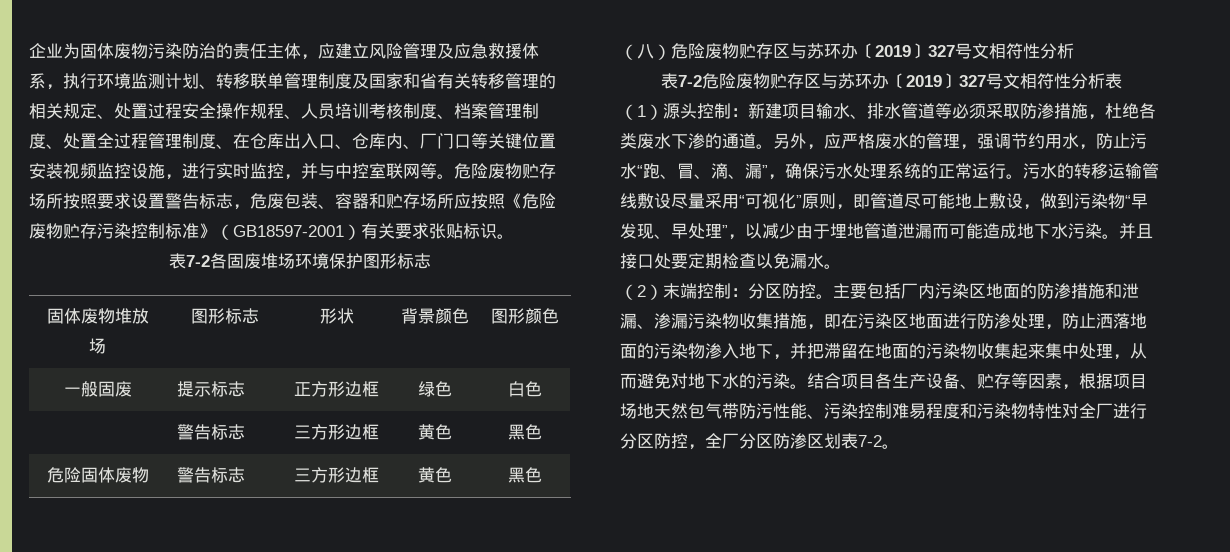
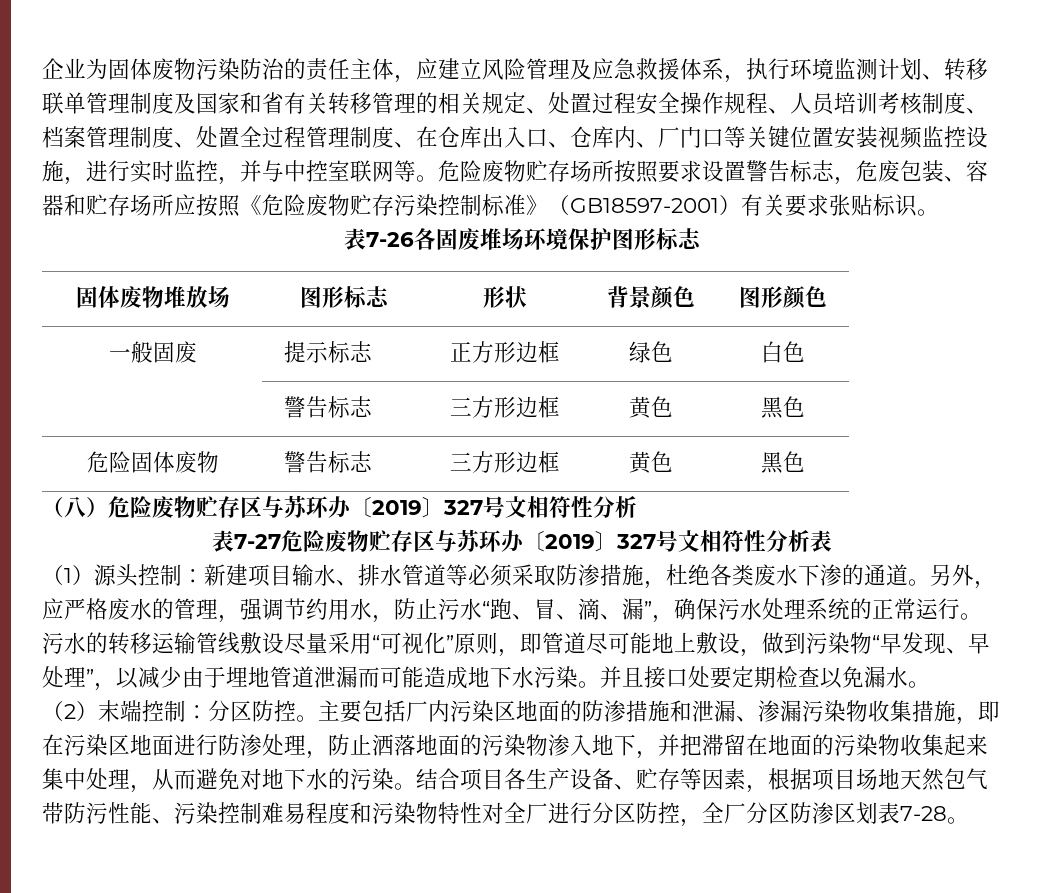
[186,255,210,267] 7-2 -> [365,232,414,247] 7-26
[677,75,702,87] 7-2 -> [233,534,281,549] 7-27
[858,435,882,447] 7-2 -> [900,806,947,821] 7-28

